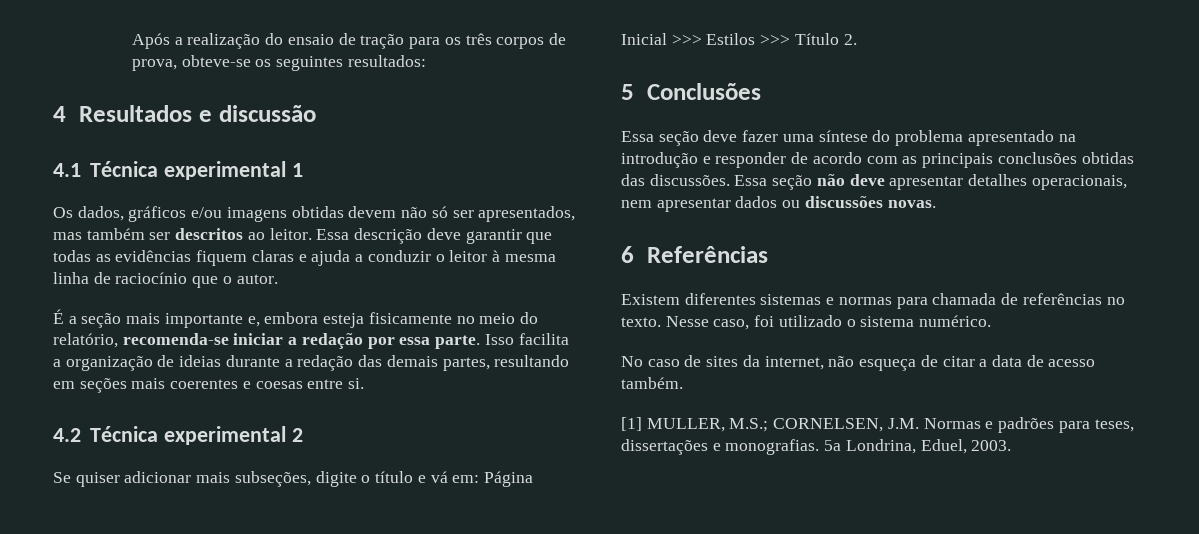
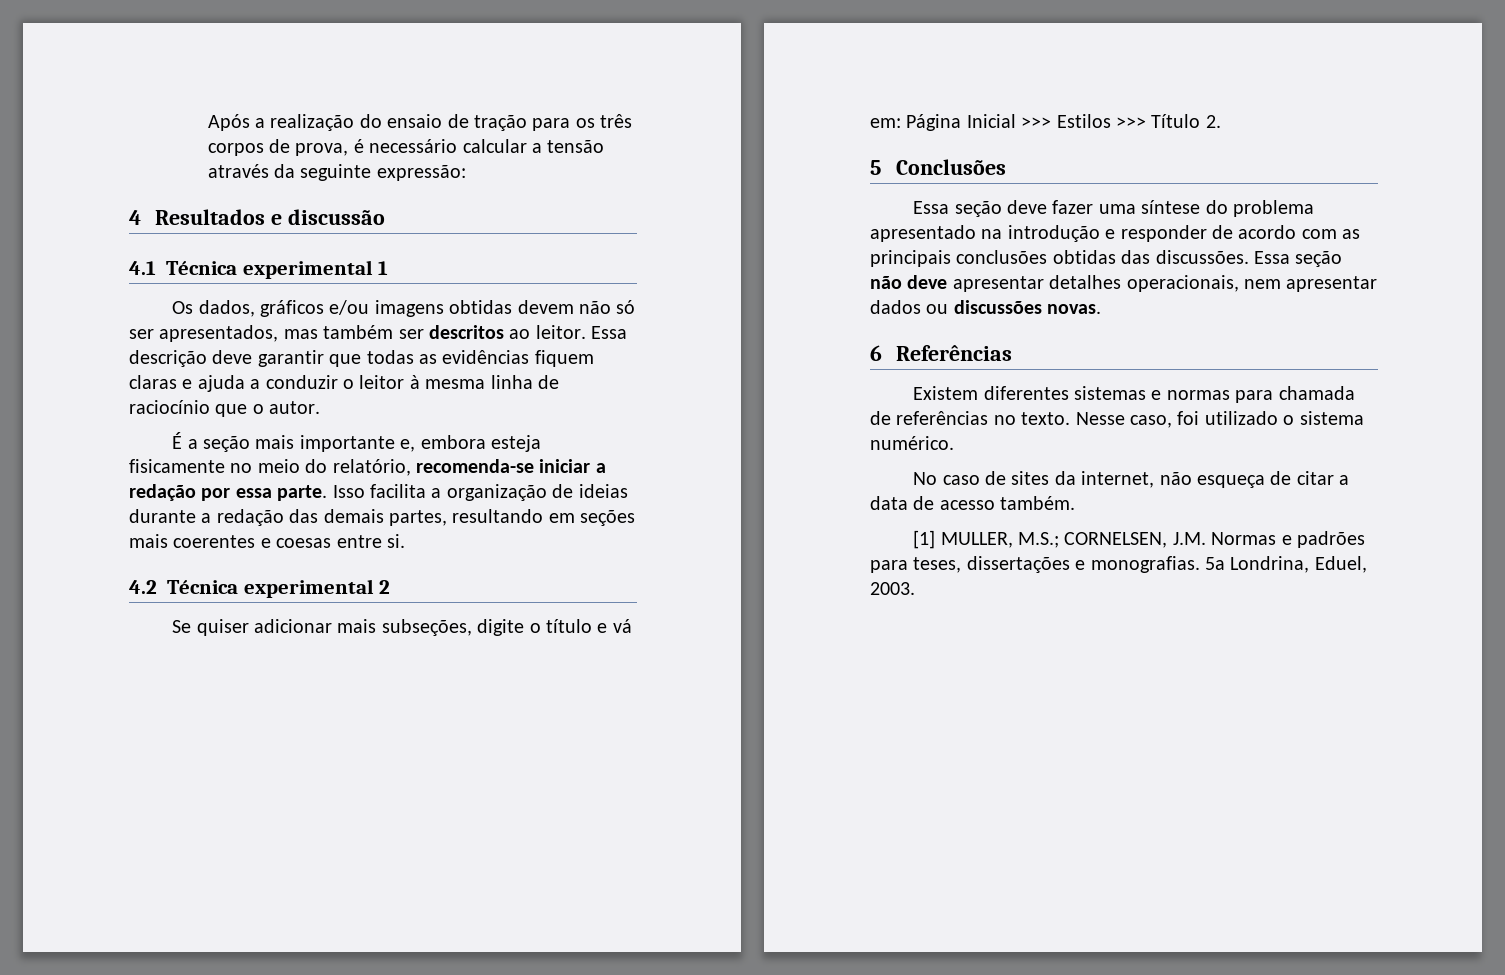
[181,55,426,71] obteve-se os seguintes resultados: -> [353,139,605,153] [207,164,466,181] é necessário calcular a tensão através da seguinte expressão:

